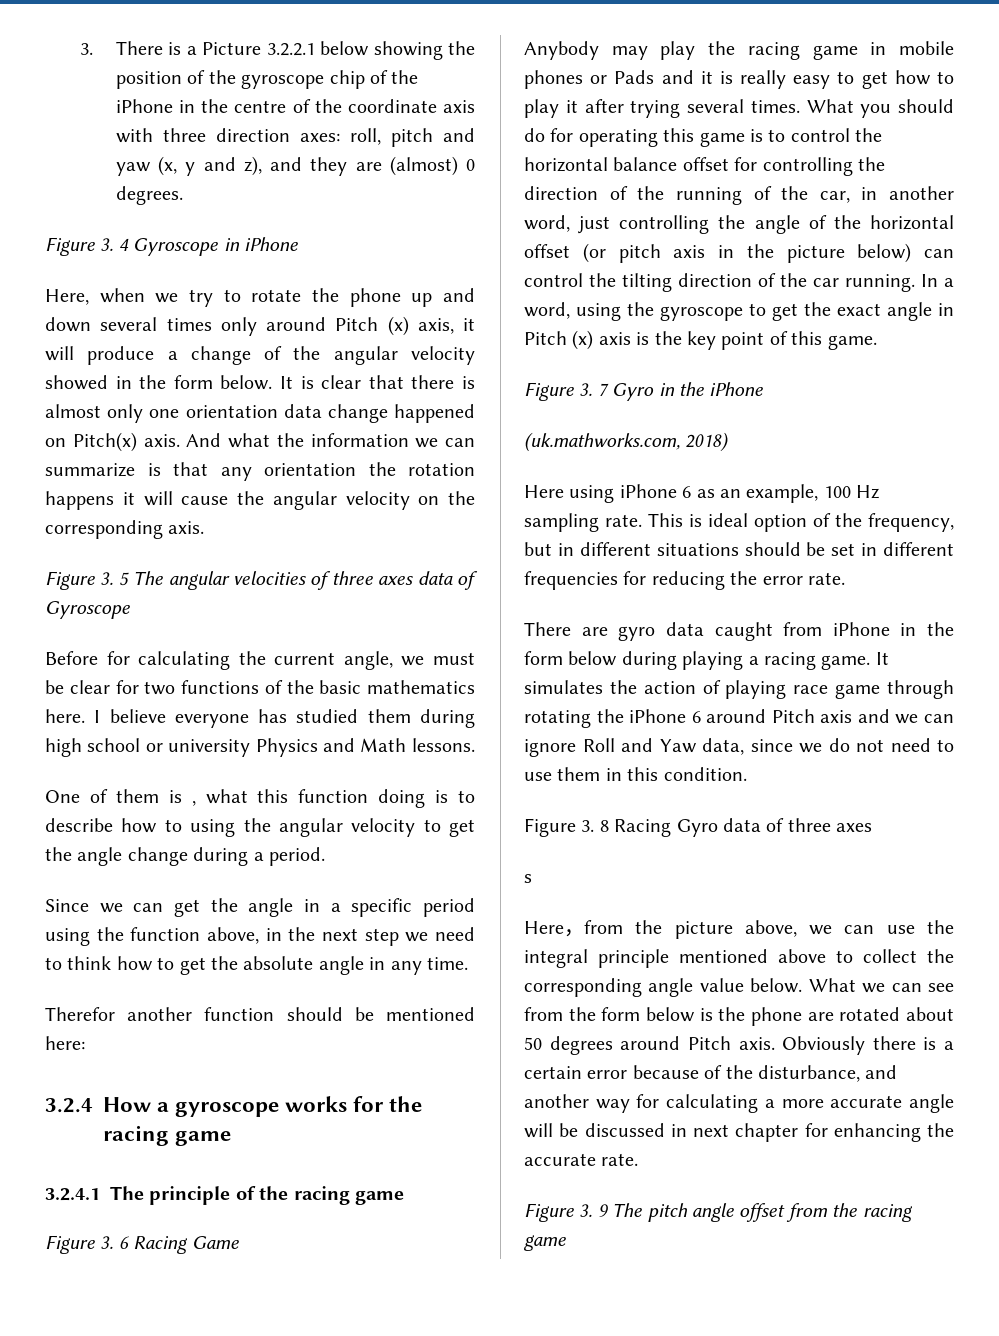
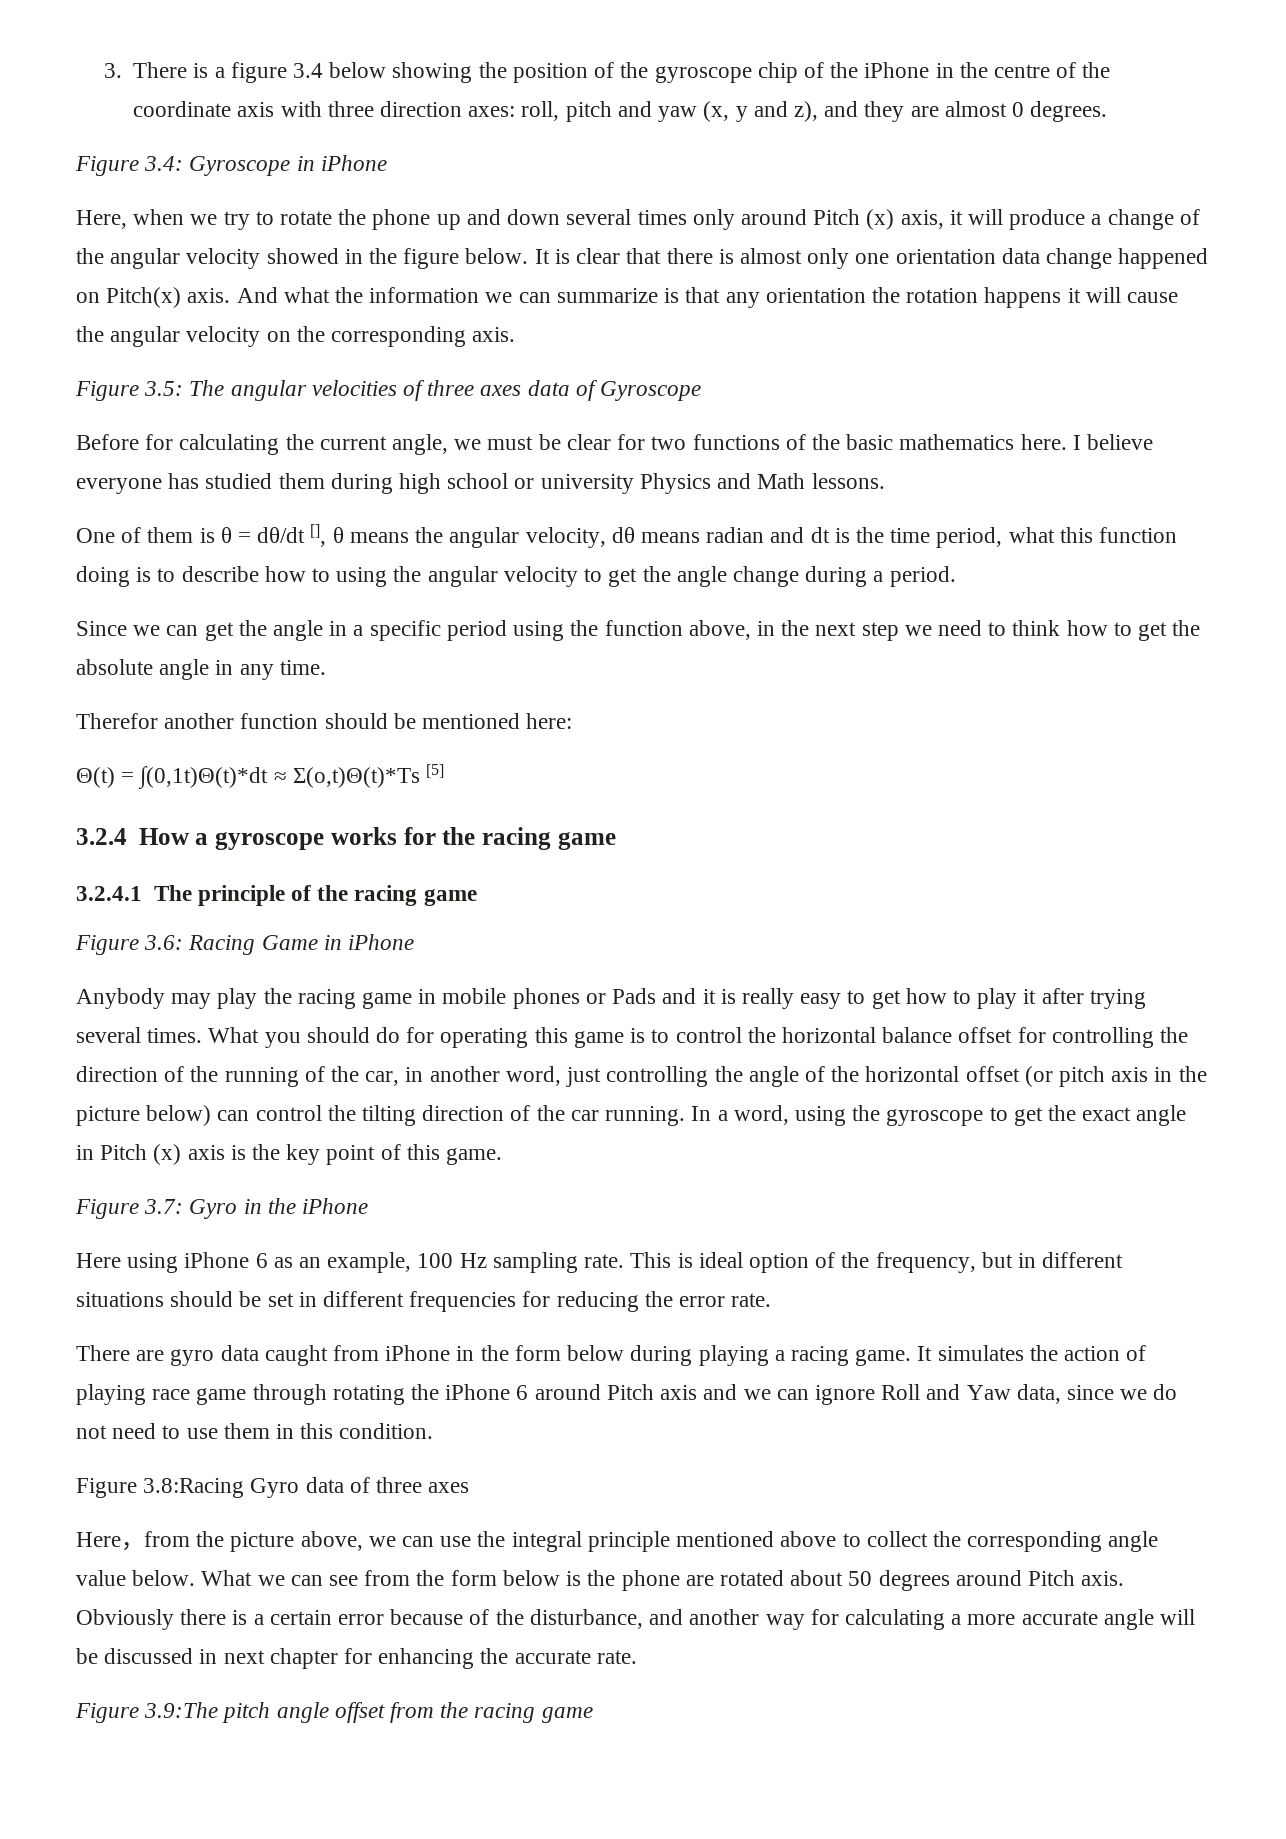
[202,42,315,56] Picture 3.2.2.1 -> [230,62,324,83] figure 3.4
[389,156,458,176] (almost) -> [944,101,1007,117] almost
[100,238,129,251] 3. 4 -> [144,156,184,171] 3.4:
[173,375,213,389] form -> [403,248,460,269] figure
[100,572,129,586] 3. 5 -> [144,381,184,396] 3.5:
[191,800,196,806] , -> [220,524,1003,548] θ = dθ/dt [], θ means the angular velocity, dθ means radian and dt is the time period,
(85, 1043) none -> [76,764,445,789] // Θ(t) = ∫(0,1t)Θ(t)*dt ≈ Σ(o,t)Θ(t)*Ts [5]
[100,1236,129,1249] 3. 6 -> [144,935,184,950] 3.6:
(239, 1242) none -> [323,934,415,950] in iPhone
[579,383,609,396] 3. 7 -> [144,1199,184,1214] 3.7:
[524,432,730,452] // (uk.mathworks.com, 2018) -> (369, 1206) none
[581,819,672,837] 3. 8 Racing -> [143,1478,245,1498] 3.8:Racing
[524,874,532,883] // s -> (470, 1487) none
[579,1203,643,1217] 3. 9 The -> [144,1702,219,1718] 3.9:The

